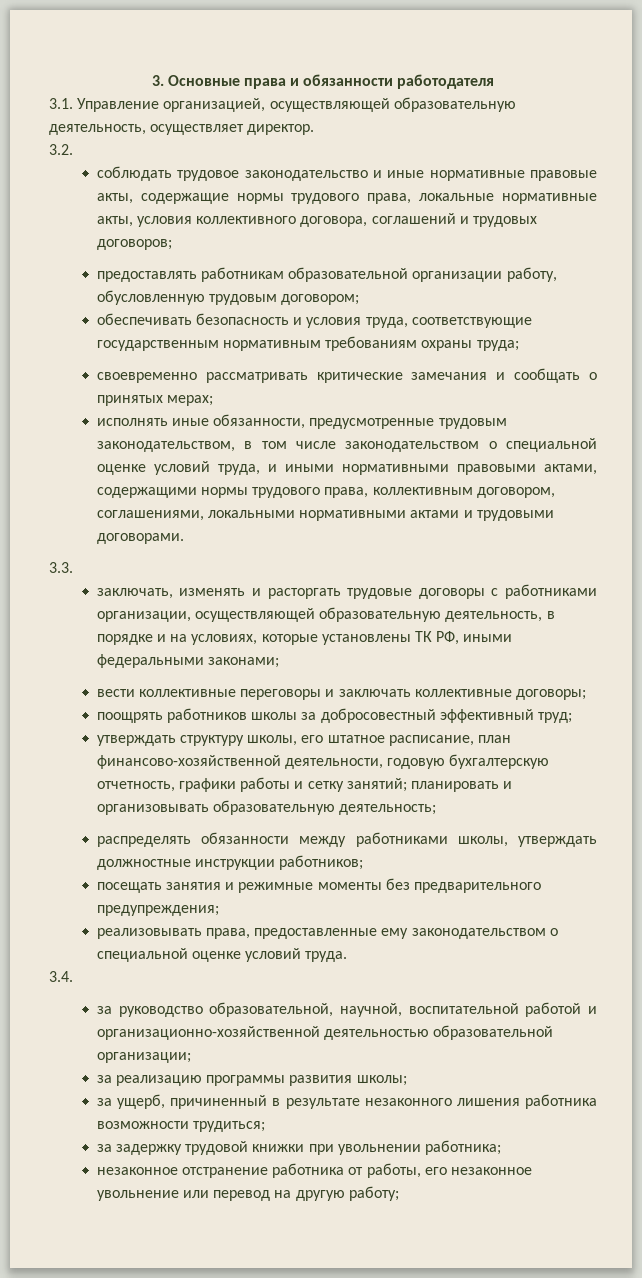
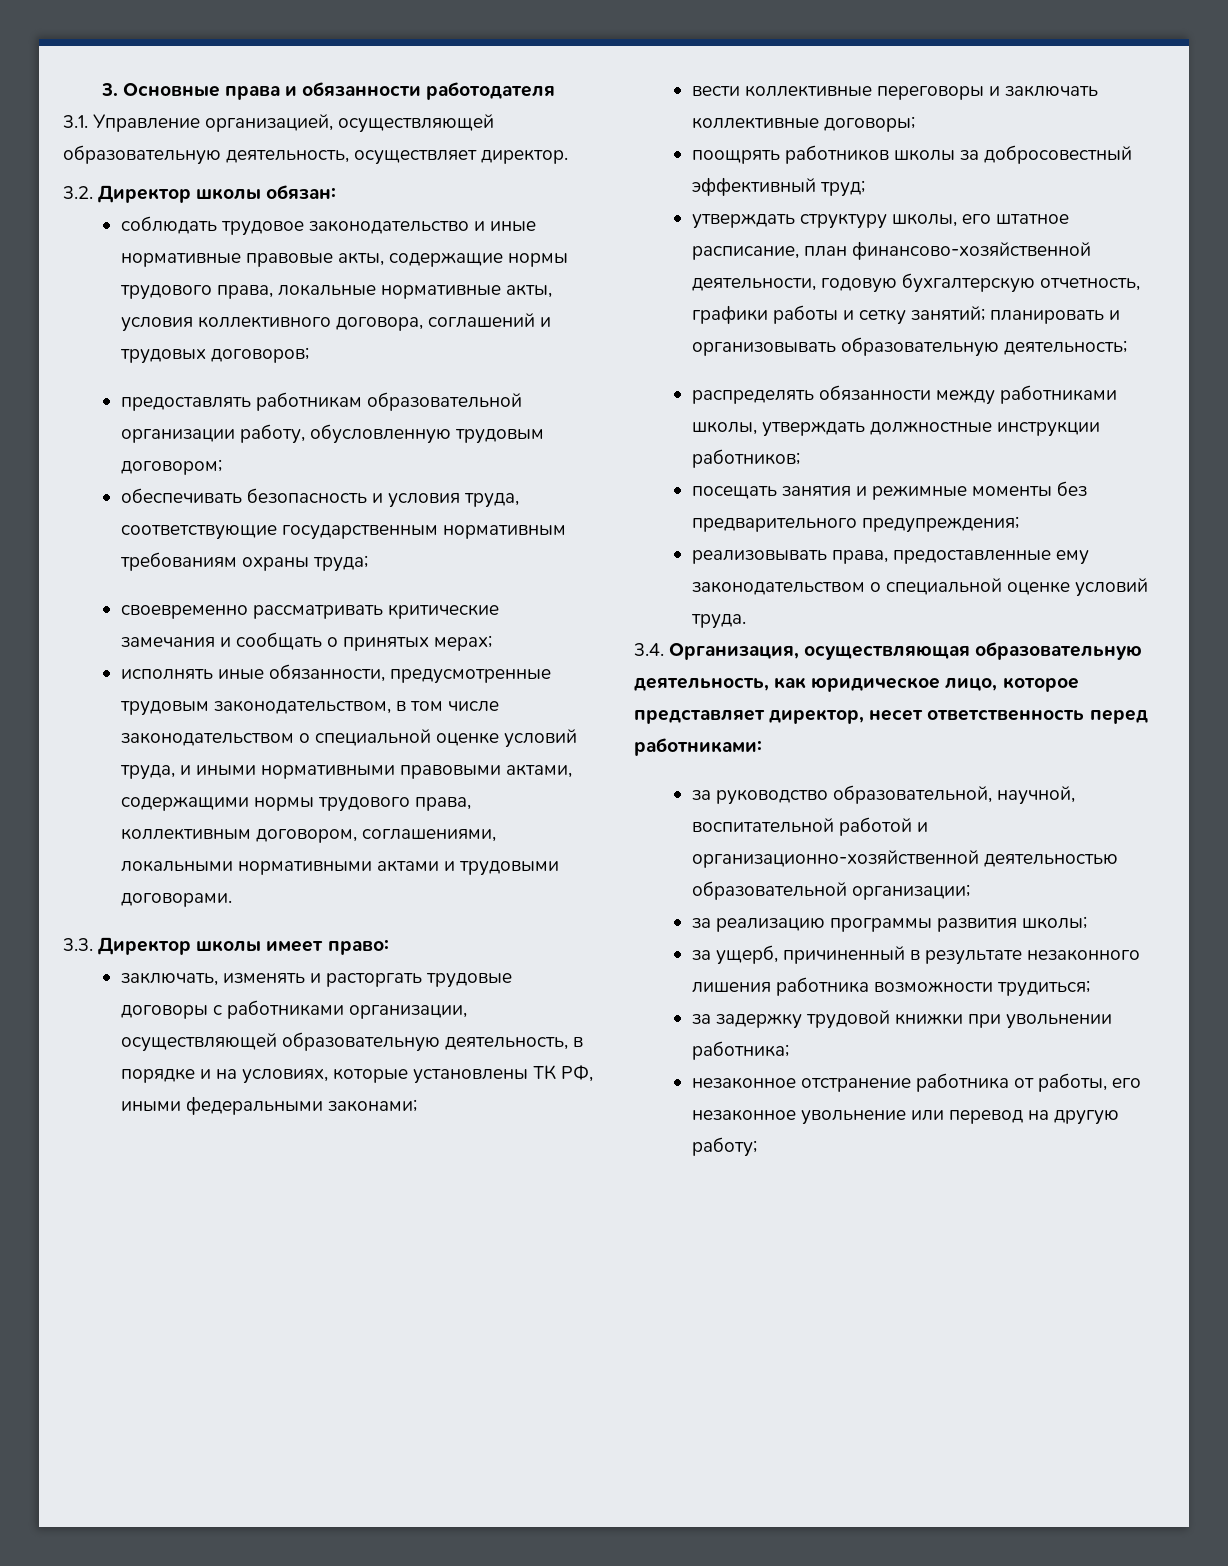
(73, 149) none -> [98,185,337,203] Директор школы обязан:
(73, 567) none -> [98,937,389,955] Директор школы имеет право:
(73, 976) none -> [669,642,1143,660] [634,677,1079,692] [634,709,1148,724] [634,738,762,756] Организация, осуществляющая образовательную деятельность, как юридическое лицо, которое представляет директор, несет ответственность перед работниками:

